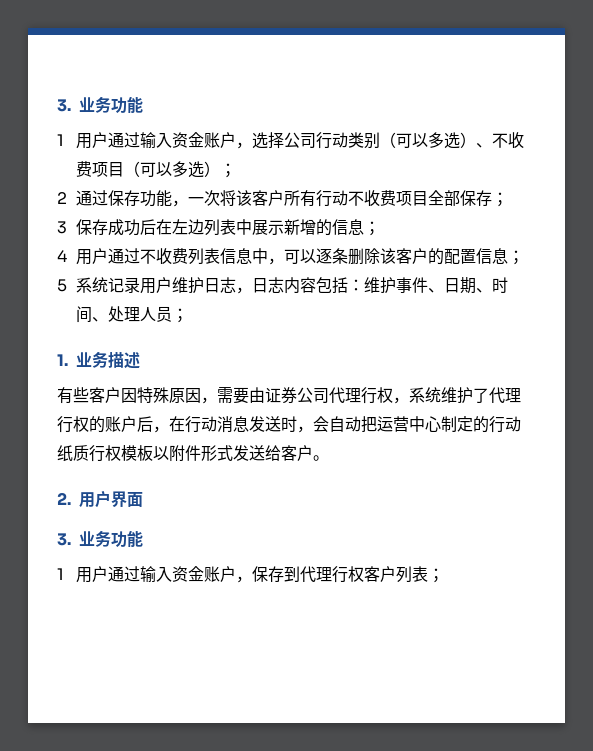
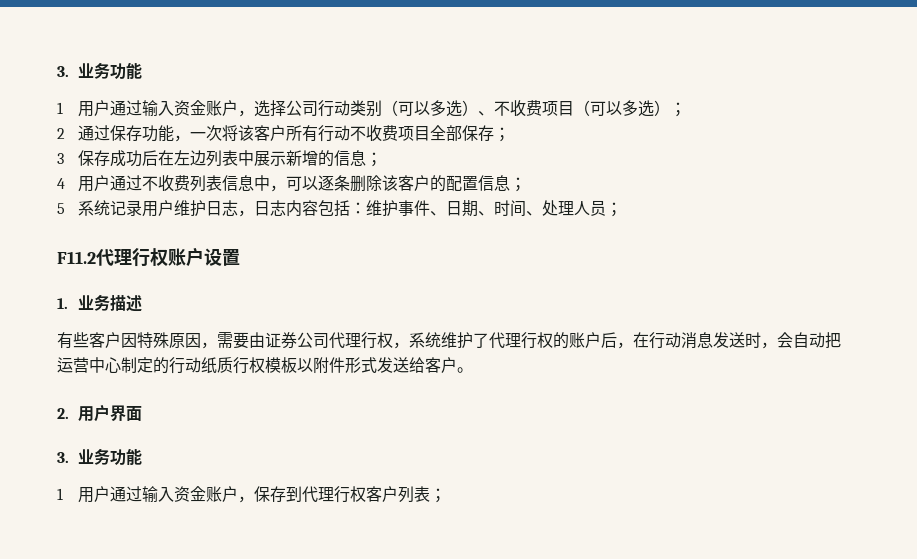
(188, 315) none -> [57,247,240,267] // F11.2代理行权账户设置

